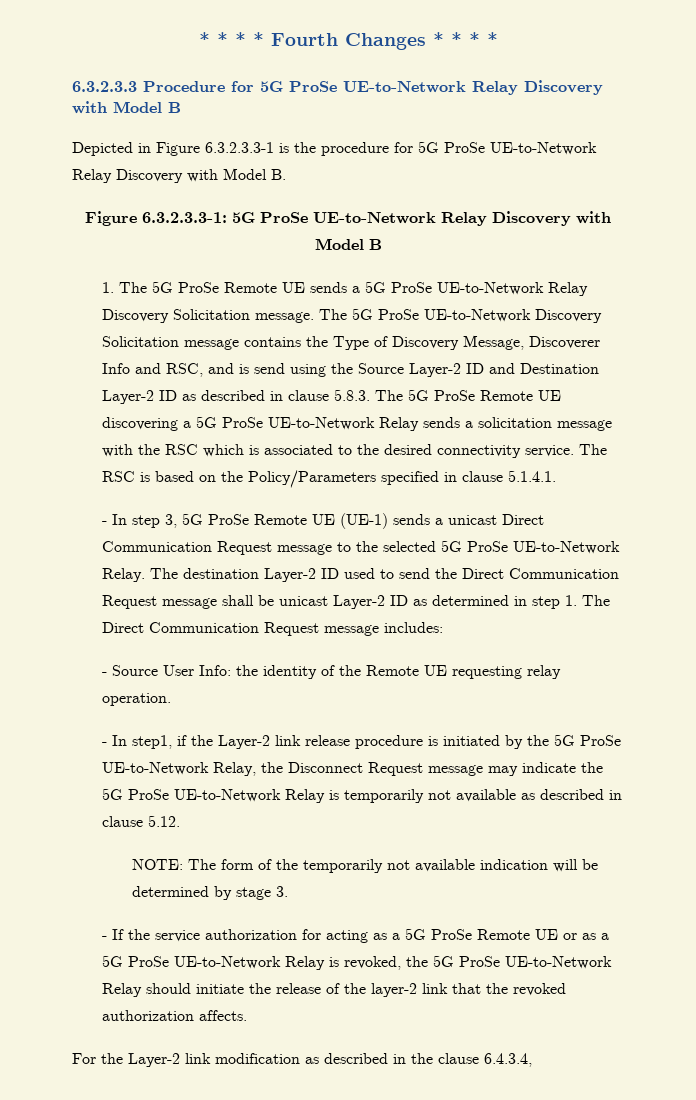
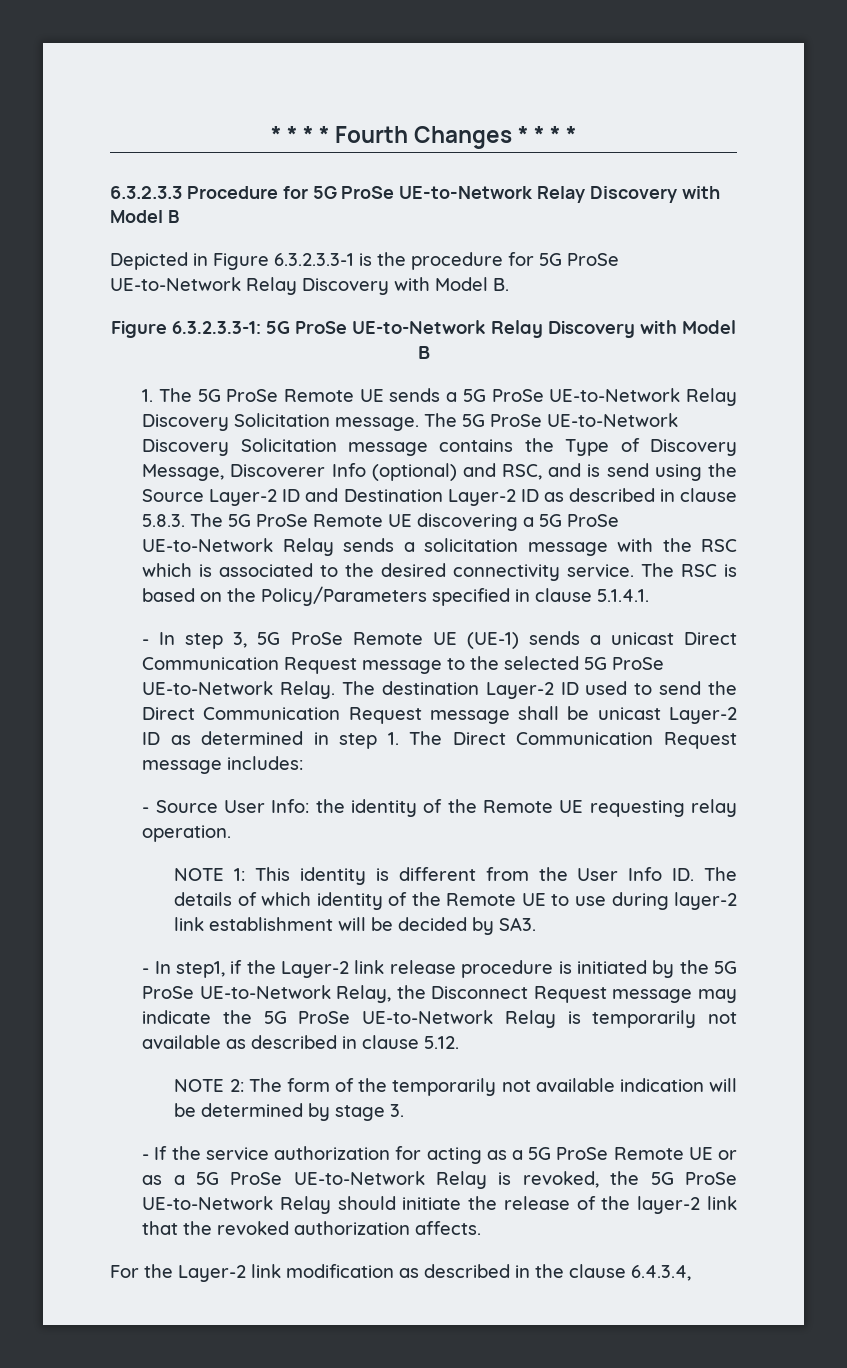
(131, 368) none -> [371,463,457,481] (optional)
(172, 699) none -> [174,867,737,885] [174,892,738,910] [174,917,537,935] // NOTE 1: This identity is different from the User Info ID. The details of which identity of the Remote UE to use during layer-2 link establishment will be decided by SA3.
[132,859,184,870] NOTE: -> [174,1079,244,1092] NOTE 2:

